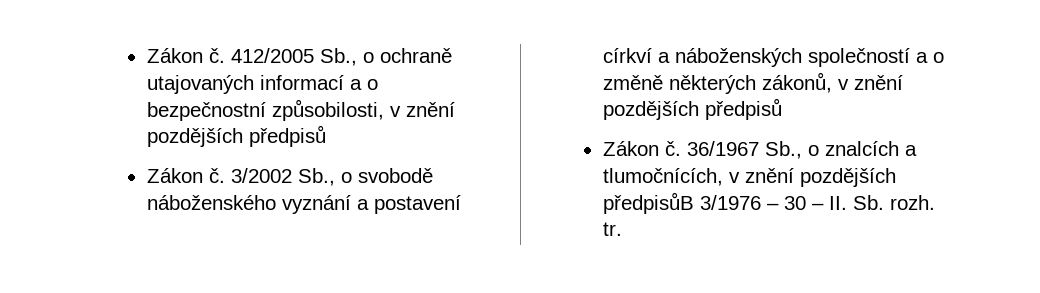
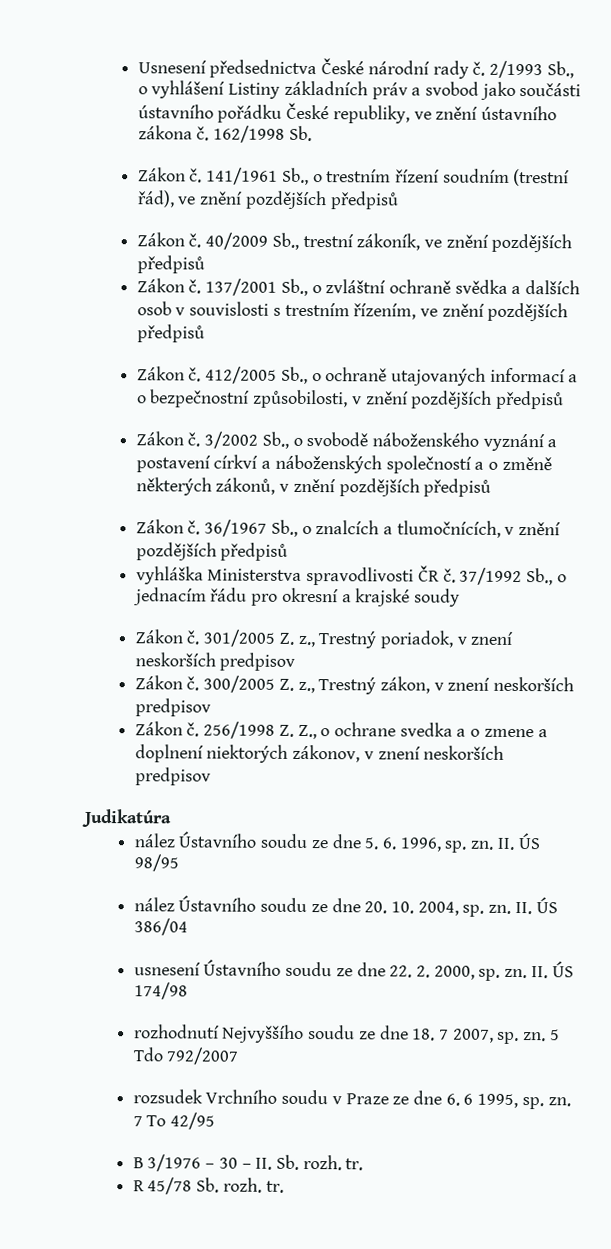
(146, 55) none -> [137,58,574,79] [137,80,582,100] [137,102,557,124] [137,125,312,143] [137,167,571,187] [136,190,399,210] [136,232,573,253] [136,255,205,274] [136,278,581,297] [136,301,569,322] [136,324,205,343] Usnesení předsednictva České národní rady č. 2/1993 Sb., o vyhlášení Listiny základních práv a svobod jako součásti ústavního pořádku České republiky, ve znění ústavního zákona č. 162/1998 Sb. // Zákon č. 141/1961 Sb., o trestním řízení soudním (trestní řád), ve znění pozdějších předpisů // Zákon č. 40/2009 Sb., trestní zákoník, ve znění pozdějších předpisů // Zákon č. 137/2001 Sb., o zvláštní ochraně svědka a dalších osob v souvislosti s trestním řízením, ve znění pozdějších předpisů //
[602,192,694,214] předpisůB -> [220,542,289,561] [135,565,567,586] [132,587,460,607] [134,629,514,649] [134,652,296,671] [134,675,575,695] [134,698,211,717] [134,721,548,740] [134,744,505,763] [134,767,211,786] [82,808,172,828] [133,831,541,853] [133,854,179,872] [133,895,558,917] [133,918,188,936] [133,959,574,981] [133,982,188,1000] [133,1024,560,1045] [132,1047,240,1065] [132,1089,571,1110] [132,1112,216,1130] [132,1157,144,1169] předpisů // vyhláška Ministerstva spravodlivosti ČR č. 37/1992 Sb., o jednacím řádu pro okresní a krajské soudy // Zákon č. 301/2005 Z. z., Trestný poriadok, v znení neskorších predpisov // Zákon č. 300/2005 Z. z., Trestný zákon, v znení neskorších predpisov // Zákon č. 256/1998 Z. Z., o ochrane svedka a o zmene a doplnení niektorých zákonov, v znení neskorších predpisov // Judikatúra // nález Ústavního soudu ze dne 5. 6. 1996, sp. zn. II. ÚS 98/95 // nález Ústavního soudu ze dne 20. 10. 2004, sp. zn. II. ÚS 386/04 // usnesení Ústavního soudu ze dne 22. 2. 2000, sp. zn. II. ÚS 174/98 // rozhodnutí Nejvyššího soudu ze dne 18. 7 2007, sp. zn. 5 Tdo 792/2007 // rozsudek Vrchního soudu v Praze ze dne 6. 6 1995, sp. zn. 7 To 42/95 // B
(622, 229) none -> [132,1177,284,1195] // R 45/78 Sb. rozh. tr.

